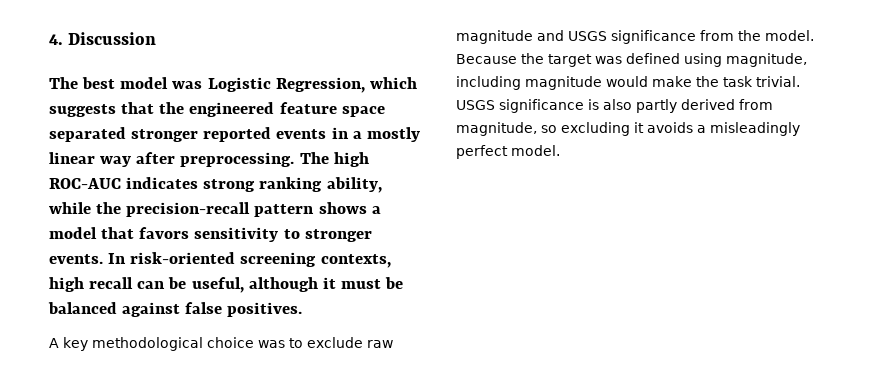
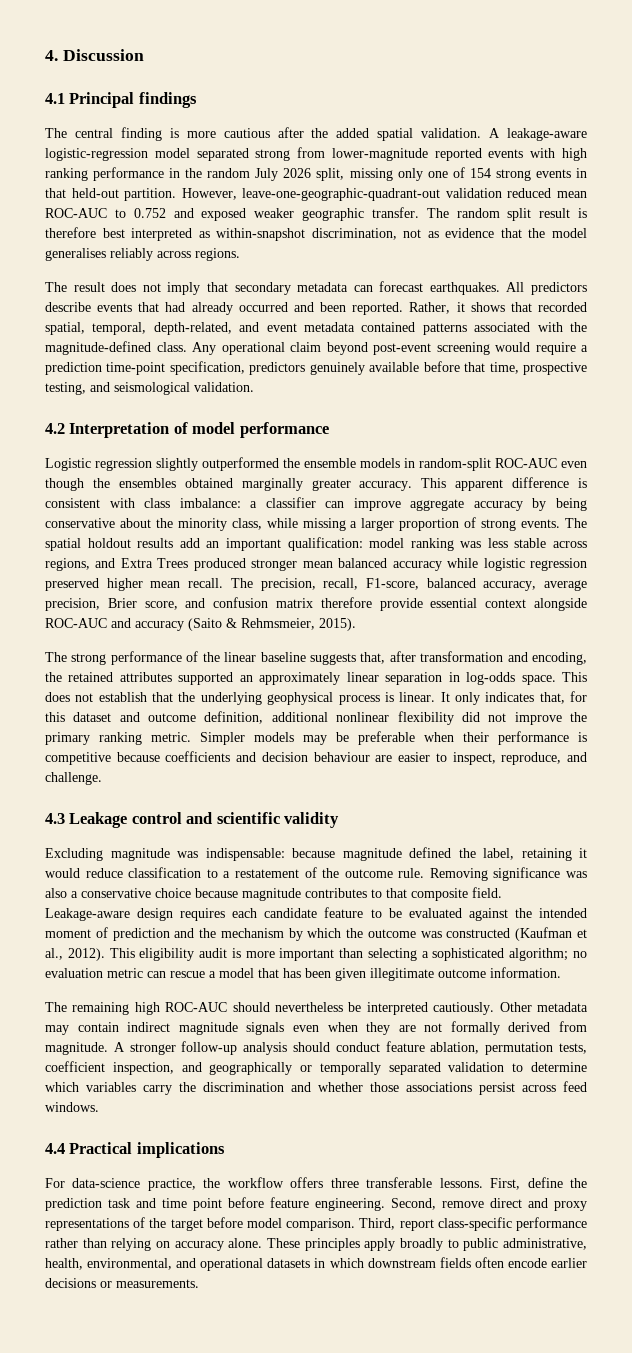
[49,77,417,93] [49,102,385,117] [49,127,420,142] [49,152,369,167] [49,177,382,193] [49,202,381,217] [49,227,372,242] [49,252,391,268] [49,277,404,293] [48,302,303,317] [49,337,393,351] [456,30,814,44] [456,53,807,67] [456,76,800,90] [456,99,773,113] [456,122,800,136] [456,145,560,159] The best model was Logistic Regression, which suggests that the engineered feature space separated stronger reported events in a mostly linear way after preprocessing. The high ROC-AUC indicates strong ranking ability, while the precision-recall pattern shows a model that favors sensitivity to stronger events. In risk-oriented screening contexts, high recall can be useful, although it must be balanced against false positives. // A key methodological choice was to exclude raw magnitude and USGS significance from the model. Because the target was defined using magnitude, including magnitude would make the task trivial. USGS significance is also partly derived from magnitude, so excluding it avoids a misleadingly perfect model. -> [45,92,197,108] [45,127,588,141] [45,147,587,161] [45,167,587,181] [45,188,587,201] [45,207,587,221] [45,227,587,241] [45,248,240,261] [45,281,587,295] [45,302,587,315] [45,322,587,335] [45,341,588,355] [45,361,588,375] [45,382,254,395] [45,422,329,438] [45,457,587,471] [45,477,587,491] [45,497,588,511] [45,517,587,531] [45,537,587,551] [45,558,587,571] [45,578,587,591] [45,597,587,611] [45,618,356,631] [45,651,588,665] [45,672,587,685] [45,691,587,705] [45,711,588,725] [45,731,587,745] [45,751,588,765] [45,772,102,785] [45,812,340,828] [45,847,587,861] [45,867,587,881] [45,887,502,901] [45,907,587,921] [45,927,587,941] [45,948,587,961] [45,967,561,981] [45,1002,588,1015] [45,1021,587,1035] [45,1041,587,1055] [45,1061,587,1075] [45,1081,587,1095] [45,1102,99,1112] [45,1142,225,1158] [45,1177,587,1191] [45,1197,587,1211] [45,1217,587,1231] [45,1238,587,1251] [45,1257,587,1271] [45,1278,199,1288] 4.1 Principal findings // The central finding is more cautious after the added spatial validation. A leakage-aware logistic-regression model separated strong from lower-magnitude reported events with high ranking performance in the random July 2026 split, missing only one of 154 strong events in that held-out partition. However, leave-one-geographic-quadrant-out validation reduced mean ROC-AUC to 0.752 and exposed weaker geographic transfer. The random split result is therefore best interpreted as within-snapshot discrimination, not as evidence that the model generalises reliably across regions. // The result does not imply that secondary metadata can forecast earthquakes. All predictors describe events that had already occurred and been reported. Rather, it shows that recorded spatial, temporal, depth-related, and event metadata contained patterns associated with the magnitude-defined class. Any operational claim beyond post-event screening would require a prediction time-point specification, predictors genuinely available before that time, prospective testing, and seismological validation. // 4.2 Interpretation of model performance // Logistic regression slightly outperformed the ensemble models in random-split ROC-AUC even though the ensembles obtained marginally greater accuracy. This apparent difference is consistent with class imbalance: a classifier can improve aggregate accuracy by being conservative about the minority class, while missing a larger proportion of strong events. The spatial holdout results add an important qualification: model ranking was less stable across regions, and Extra Trees produced stronger mean balanced accuracy while logistic regression preserved higher mean recall. The precision, recall, F1-score, balanced accuracy, average precision, Brier score, and confusion matrix therefore provide essential context alongside ROC-AUC and accuracy (Saito & Rehmsmeier, 2015). // The strong performance of the linear baseline suggests that, after transformation and encoding, the retained attributes supported an approximately linear separation in log-odds space. This does not establish that the underlying geophysical process is linear. It only indicates that, for this dataset and outcome definition, additional nonlinear flexibility did not improve the primary ranking metric. Simpler models may be preferable when their performance is competitive because coefficients and decision behaviour are easier to inspect, reproduce, and challenge. // 4.3 Leakage control and scientific validity // Excluding magnitude was indispensable: because magnitude defined the label, retaining it would reduce classification to a restatement of the outcome rule. Removing significance was also a conservative choice because magnitude contributes to that composite field. Leakage-aware design requires each candidate feature to be evaluated against the intended moment of prediction and the mechanism by which the outcome was constructed (Kaufman et al., 2012). This eligibility audit is more important than selecting a sophisticated algorithm; no evaluation metric can rescue a model that has been given illegitimate outcome information. // The remaining high ROC-AUC should nevertheless be interpreted cautiously. Other metadata may contain indirect magnitude signals even when they are not formally derived from magnitude. A stronger follow-up analysis should conduct feature ablation, permutation tests, coefficient inspection, and geographically or temporally separated validation to determine which variables carry the discrimination and whether those associations persist across feed windows. // 4.4 Practical implications // For data-science practice, the workflow offers three transferable lessons. First, define the prediction task and time point before feature engineering. Second, remove direct and proxy representations of the target before model comparison. Third, report class-specific performance rather than relying on accuracy alone. These principles apply broadly to public administrative, health, environmental, and operational datasets in which downstream fields often encode earlier decisions or measurements.

